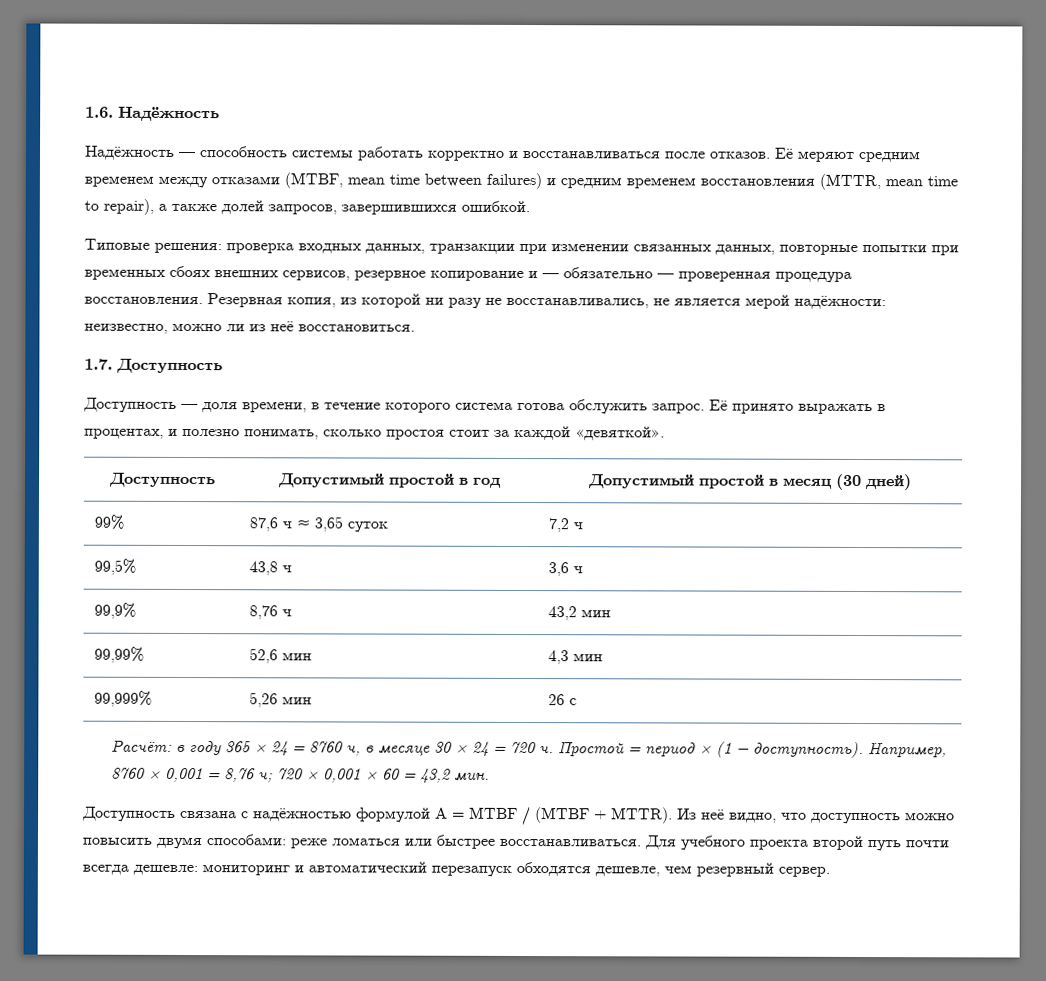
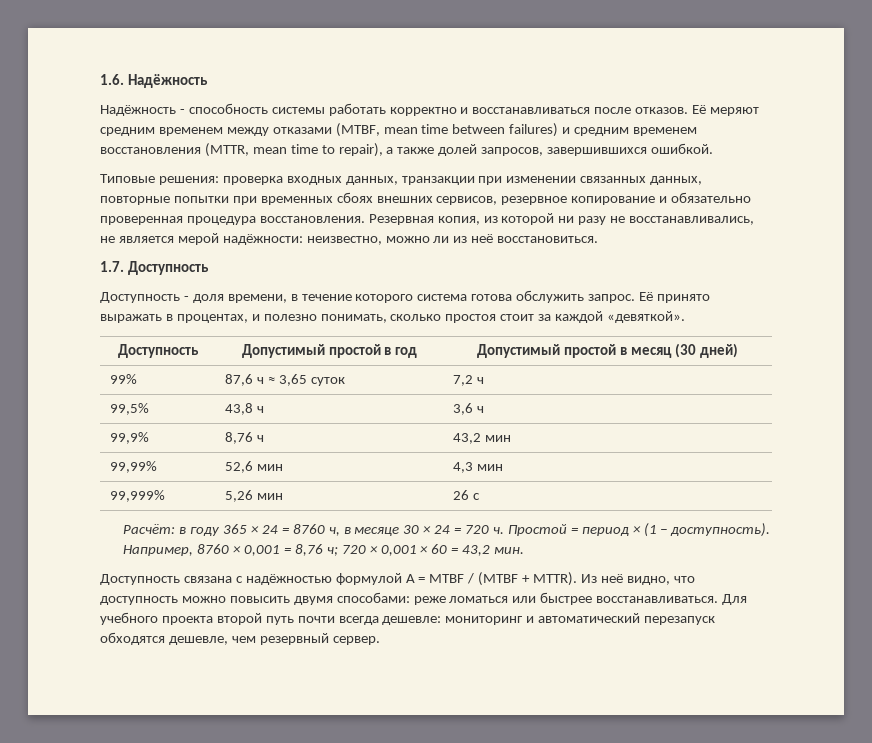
[178,151,196,158] — -> [179,109,185,114] -
[542,267,674,279] — обязательно — -> [671,192,752,203] обязательно
[181,403,198,410] — -> [183,296,189,301] -

